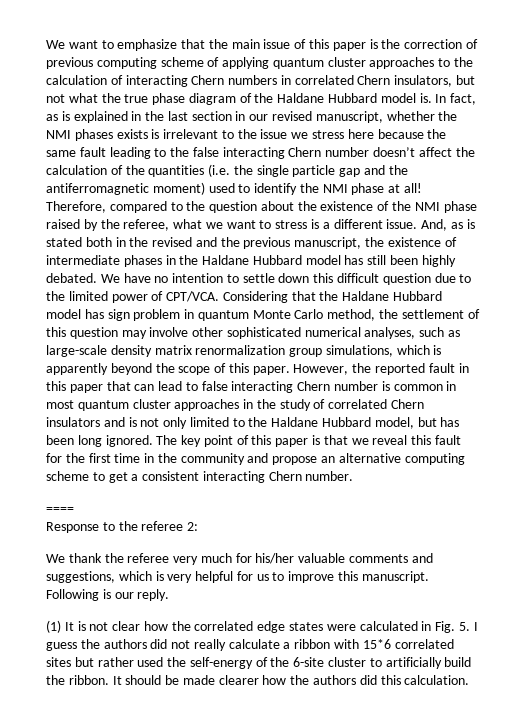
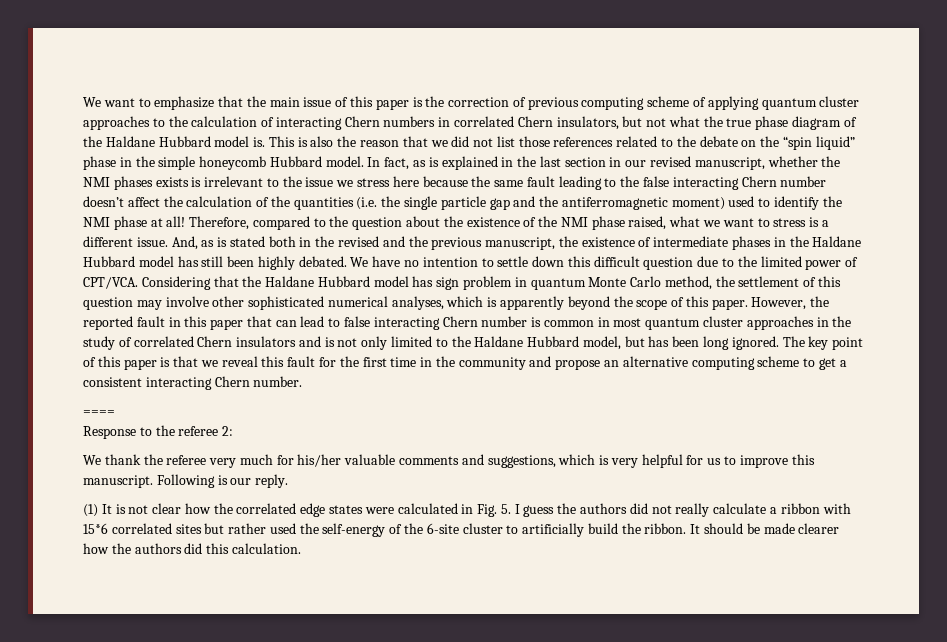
(432, 98) none -> [268,136,855,150] [83,156,364,170] This is also the reason that we did not list those references related to the debate on the “spin liquid” phase in the simple honeycomb Hubbard model.
[46,219,170,231] raised by the referee, -> [628,216,667,230] raised,
[419,327,461,337] [46,345,393,357] such as large-scale density matrix renormalization group simulations, -> (444, 303) none

